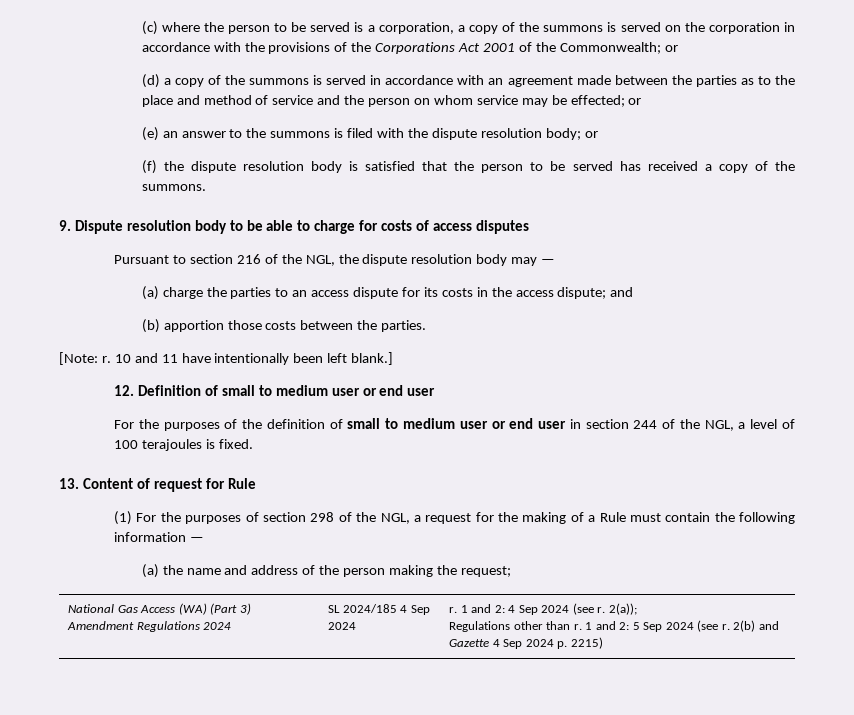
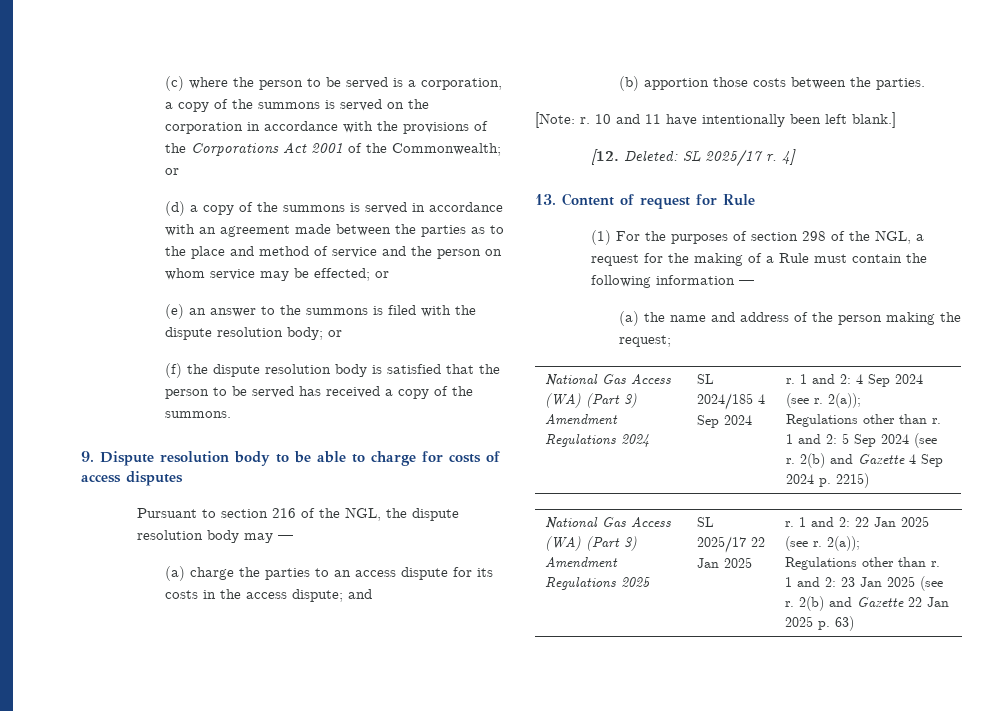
[114,385,436,396] [114,418,795,431] [114,439,253,451] 12. Definition of small to medium user or end user // For the purposes of the definition of small to medium user or end user in section 244 of the NGL, a level of 100 terajoules is fixed. -> [590,149,796,167] [12. Deleted: SL 2025/17 r. 4]
(603, 643) none -> [545,517,672,529] [545,536,638,551] [545,557,619,568] [545,577,651,590] [697,517,715,527] [697,536,766,553] [697,557,753,568] [785,516,930,527] [785,536,861,551] [785,557,941,570] [785,576,944,591] [785,596,950,611] [785,616,855,631] // National Gas Access (WA) (Part 3) Amendment Regulations 2025 | SL 2025/17 22 Jan 2025 | r. 1 and 2: 22 Jan 2025 (see r. 2(a)); // Regulations other than r. 1 and 2: 23 Jan 2025 (see r. 2(b) and Gazette 22 Jan 2025 p. 63)

